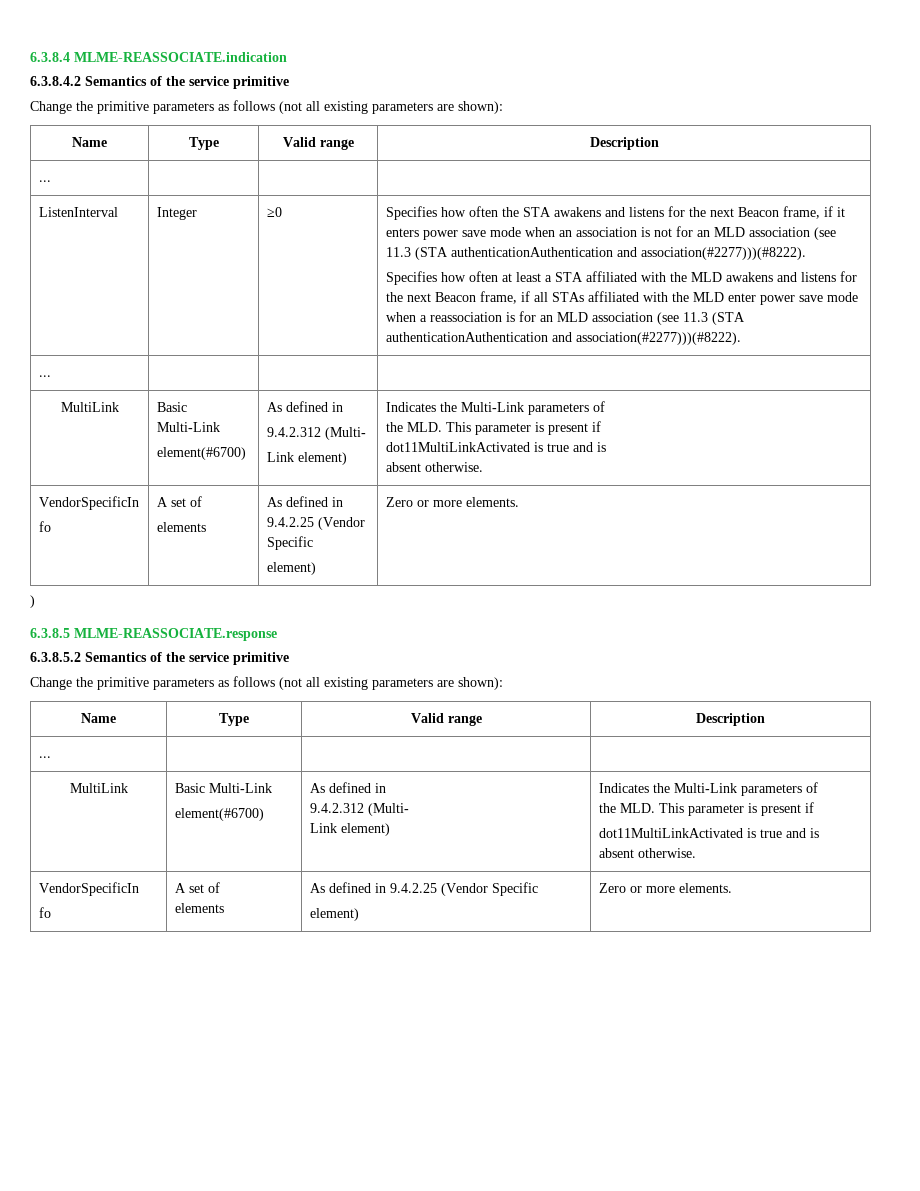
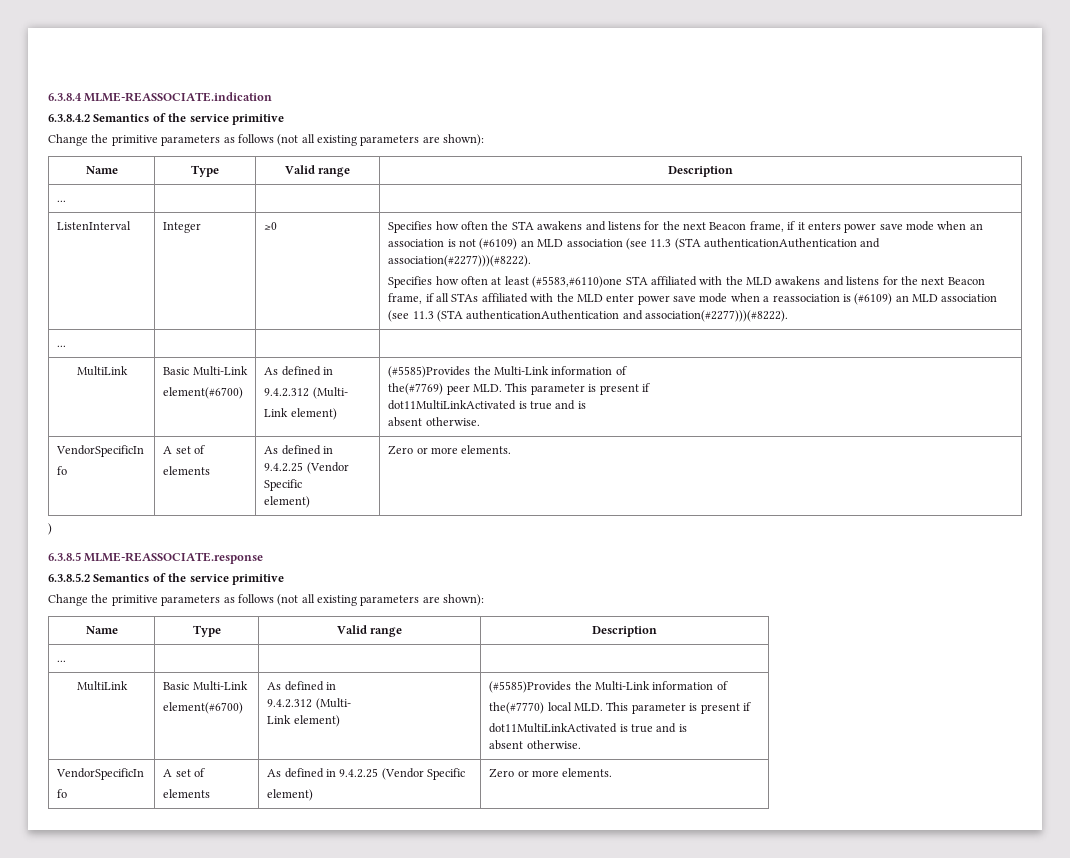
[675,226,693,237] for -> [479,238,518,250] (#6109)
[544,275,552,282] a -> [532,276,623,288] (#5583,#6110)one
[518,311,536,322] for -> [854,293,893,305] (#6109)
[385,401,605,415] [385,422,403,432] Indicates the Multi-Link parameters of // the -> [388,366,627,378] [388,383,470,395] (#5585)Provides the Multi-Link information of // the(#7769) peer
[598,782,818,796] [598,803,616,813] Indicates the Multi-Link parameters of // the -> [489,681,728,693] [489,702,572,714] (#5585)Provides the Multi-Link information of // the(#7770) local

